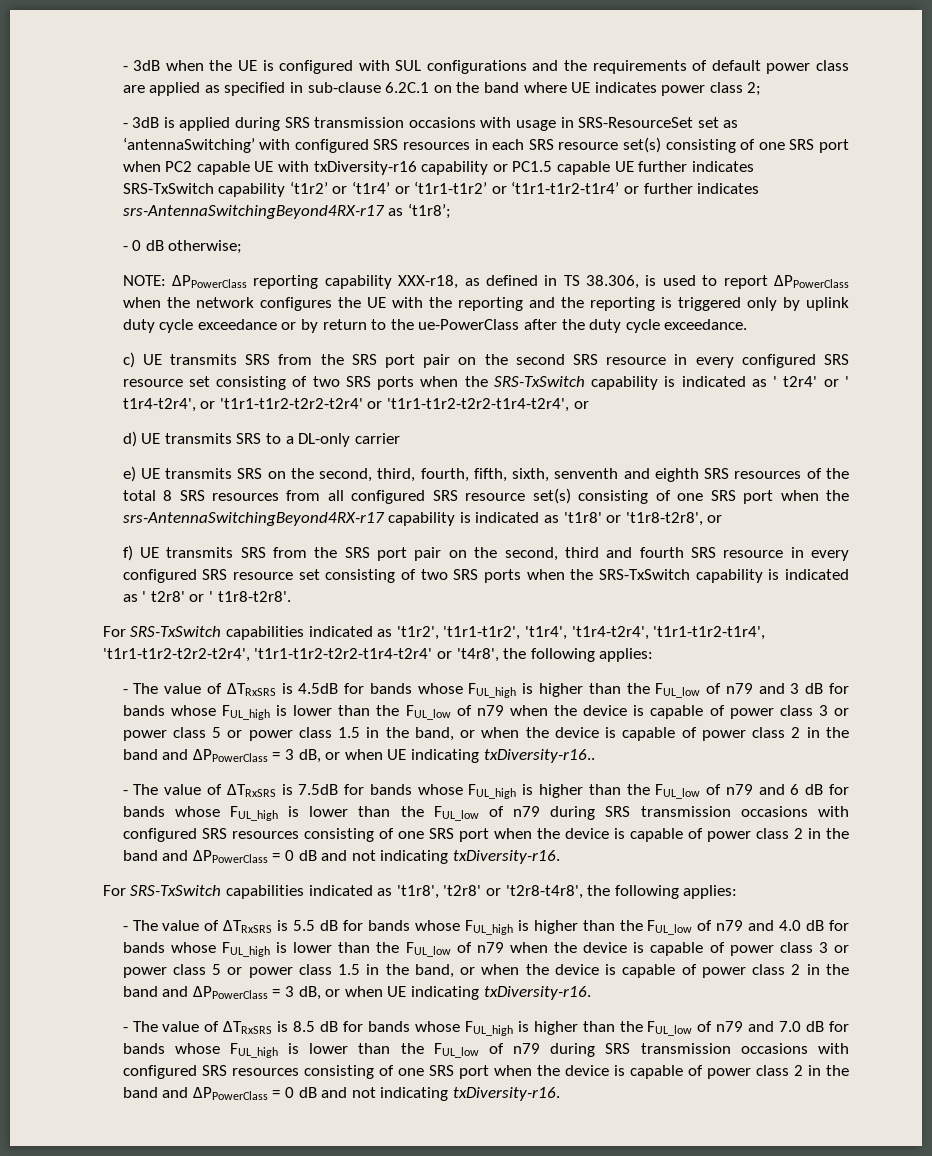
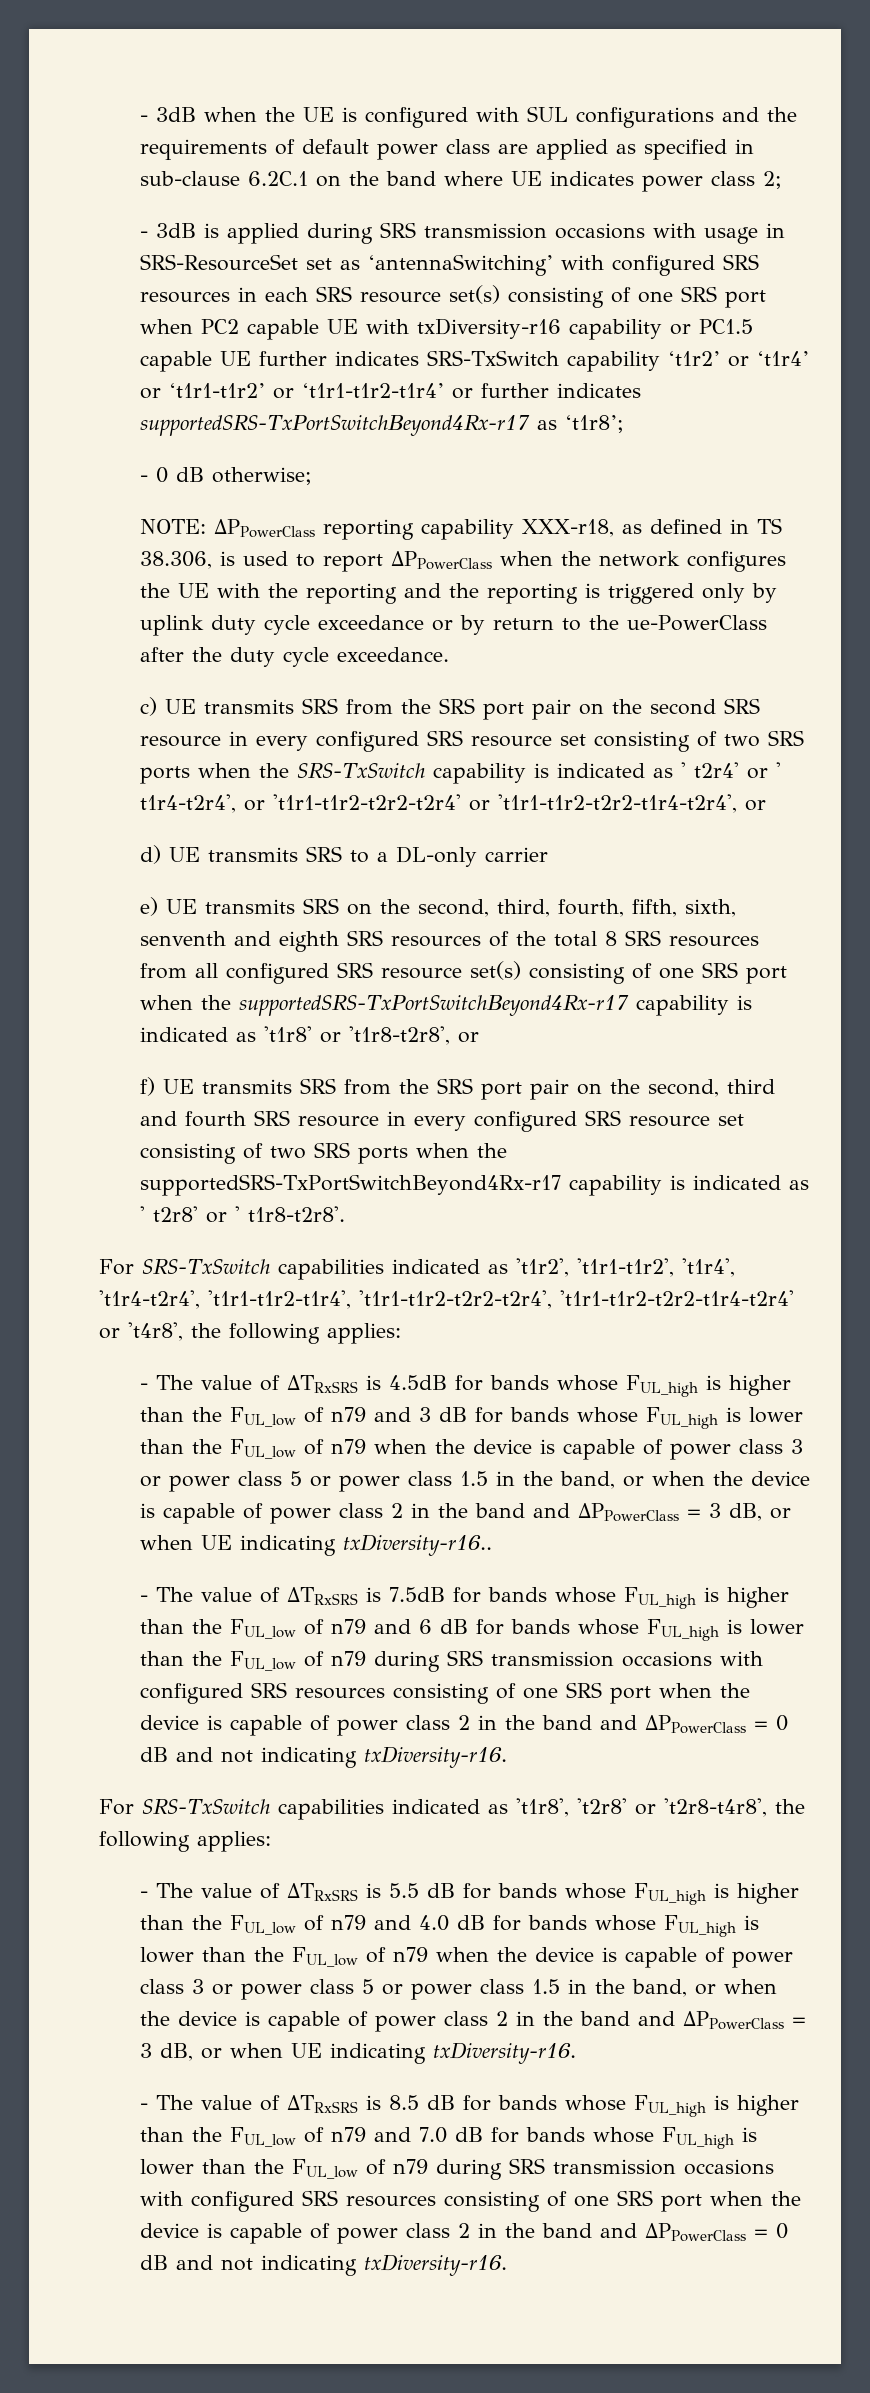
[122,205,385,219] srs-AntennaSwitchingBeyond4RX-r17 -> [139,415,530,436] supportedSRS-TxPortSwitchBeyond4Rx-r17
[122,512,385,526] srs-AntennaSwitchingBeyond4RX-r17 -> [238,995,629,1016] supportedSRS-TxPortSwitchBeyond4Rx-r17
[598,569,690,580] SRS-TxSwitch -> [139,1174,561,1196] supportedSRS-TxPortSwitchBeyond4Rx-r17

